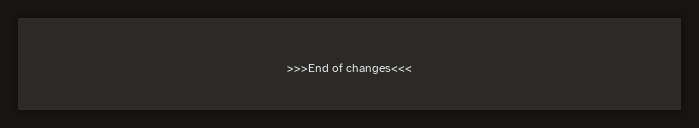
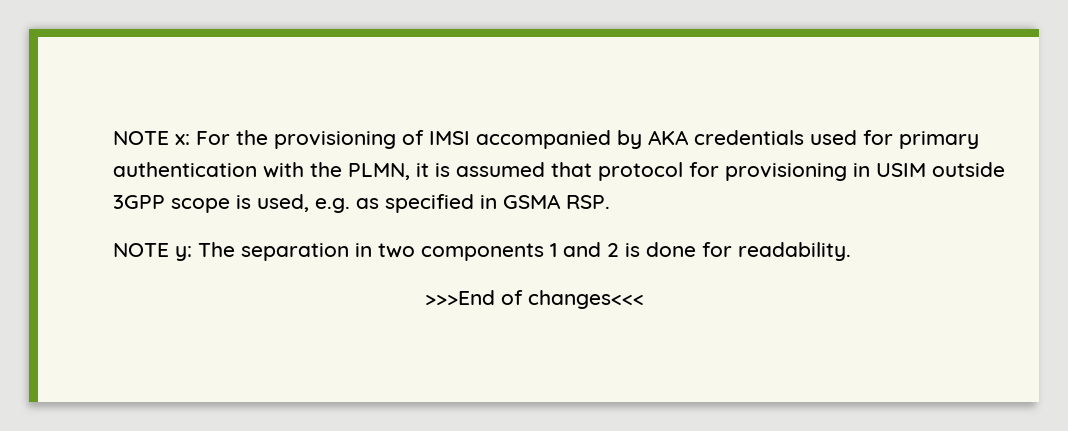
(286, 68) none -> [113,130,980,149] [113,162,1006,181] [113,194,611,213] [113,242,852,261] NOTE x: For the provisioning of IMSI accompanied by AKA credentials used for primary authentication with the PLMN, it is assumed that protocol for provisioning in USIM outside 3GPP scope is used, e.g. as specified in GSMA RSP. // NOTE y: The separation in two components 1 and 2 is done for readability. //

